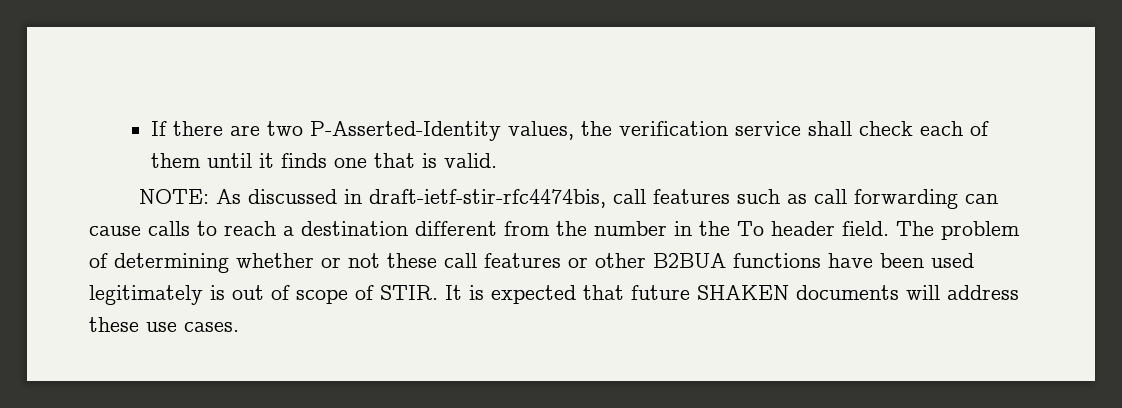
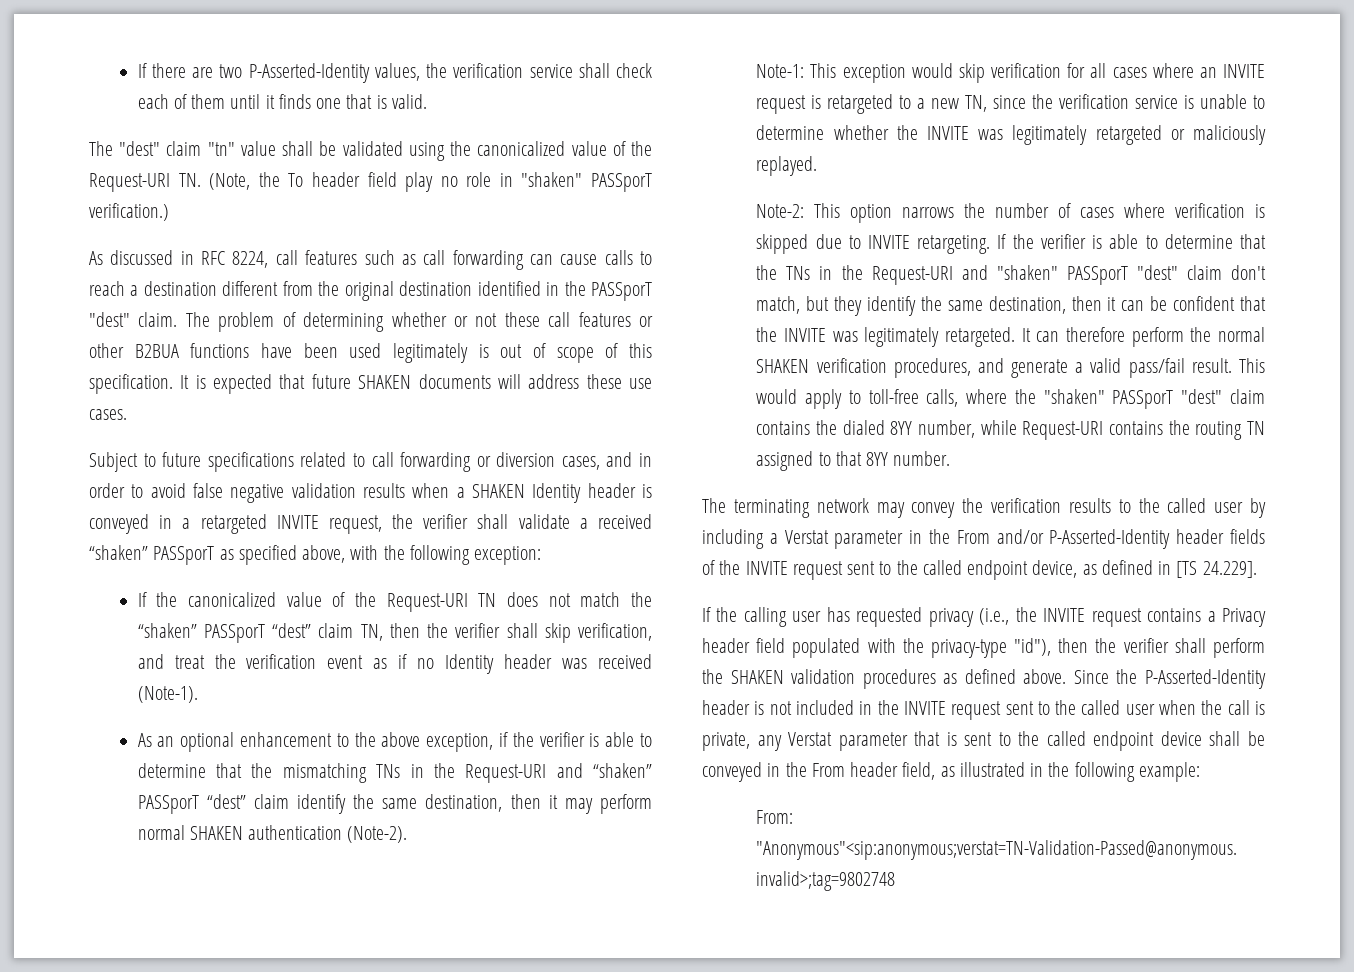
[139,189,210,204] NOTE: -> [89,141,652,161] [89,172,653,192] [89,203,169,221] The "dest" claim "tn" value shall be validated using the canonicalized value of the Request-URI TN. (Note, the To header field play no role in "shaken" PASSporT verification.) //
[369,189,607,208] draft-ietf-stir-rfc4474bis, -> [201,251,269,268] RFC 8224,
[594,221,889,236] number in the To header field. -> [344,281,653,301] [89,312,178,327] original destination identified in the PASSporT "dest" claim.
[380,285,438,300] STIR. -> [629,343,652,358] [89,374,173,394] this specification.
(239, 327) none -> [89,452,652,472] [89,483,652,503] [89,514,652,534] [89,545,542,565] [137,592,652,612] [137,623,652,643] [137,654,652,674] [137,686,198,703] [137,732,653,752] [137,763,653,783] [137,794,652,814] [137,825,408,843] [756,63,1265,83] [756,94,1265,114] [756,125,1266,145] [756,156,818,176] [756,203,1265,223] [756,234,1266,254] [756,265,1266,285] [756,296,1266,316] [756,327,1265,347] [756,358,1265,378] [756,389,1265,409] [756,420,1265,440] [756,451,951,471] [702,498,1266,518] [702,529,1265,549] [702,560,1257,580] [702,607,1266,627] [702,638,1265,658] [702,669,1266,689] [702,700,1265,720] [702,731,1265,751] [702,762,1200,782] [756,810,794,824] [756,840,1238,860] [756,871,896,891] // Subject to future specifications related to call forwarding or diversion cases, and in order to avoid false negative validation results when a SHAKEN Identity header is conveyed in a retargeted INVITE request, the verifier shall validate a received “shaken” PASSporT as specified above, with the following exception: // If the canonicalized value of the Request-URI TN does not match the “shaken” PASSporT “dest” claim TN, then the verifier shall skip verification, and treat the verification event as if no Identity header was received (Note-1). // As an optional enhancement to the above exception, if the verifier is able to determine that the mismatching TNs in the Request-URI and “shaken” PASSporT “dest” claim identify the same destination, then it may perform normal SHAKEN authentication (Note-2). // Note-1: This exception would skip verification for all cases where an INVITE request is retargeted to a new TN, since the verification service is unable to determine whether the INVITE was legitimately retargeted or maliciously replayed. // Note-2: This option narrows the number of cases where verification is skipped due to INVITE retargeting. If the verifier is able to determine that the TNs in the Request-URI and "shaken" PASSporT "dest" claim don't match, but they identify the same destination, then it can be confident that the INVITE was legitimately retargeted. It can therefore perform the normal SHAKEN verification procedures, and generate a valid pass/fail result. This would apply to toll-free calls, where the "shaken" PASSporT "dest" claim contains the dialed 8YY number, while Request-URI contains the routing TN assigned to that 8YY number. // The terminating network may convey the verification results to the called user by including a Verstat parameter in the From and/or P-Asserted-Identity header fields of the INVITE request sent to the called endpoint device, as defined in [TS 24.229]. // If the calling user has requested privacy (i.e., the INVITE request contains a Privacy header field populated with the privacy-type "id"), then the verifier shall perform the SHAKEN validation procedures as defined above. Since the P-Asserted-Identity header is not included in the INVITE request sent to the called user when the call is private, any Verstat parameter that is sent to the called endpoint device shall be conveyed in the From header field, as illustrated in the following example: // From: "Anonymous"<sip:anonymous;verstat=TN-Validation-Passed@anonymous. invalid>;tag=9802748

